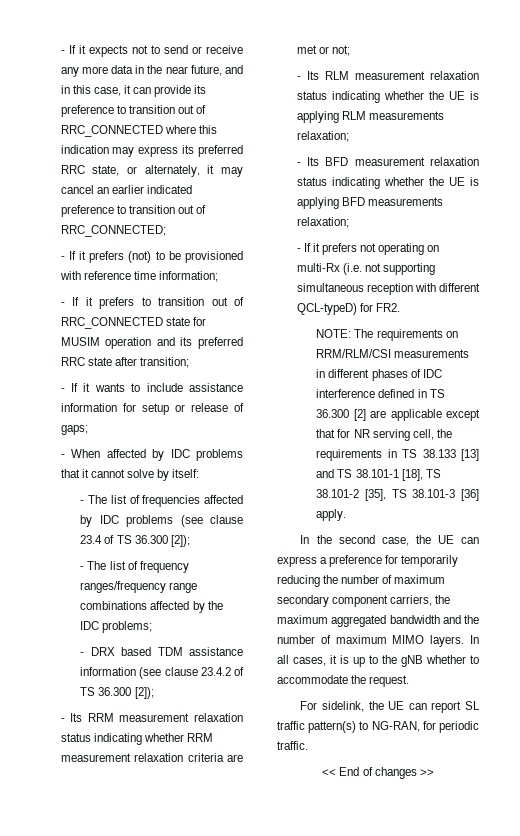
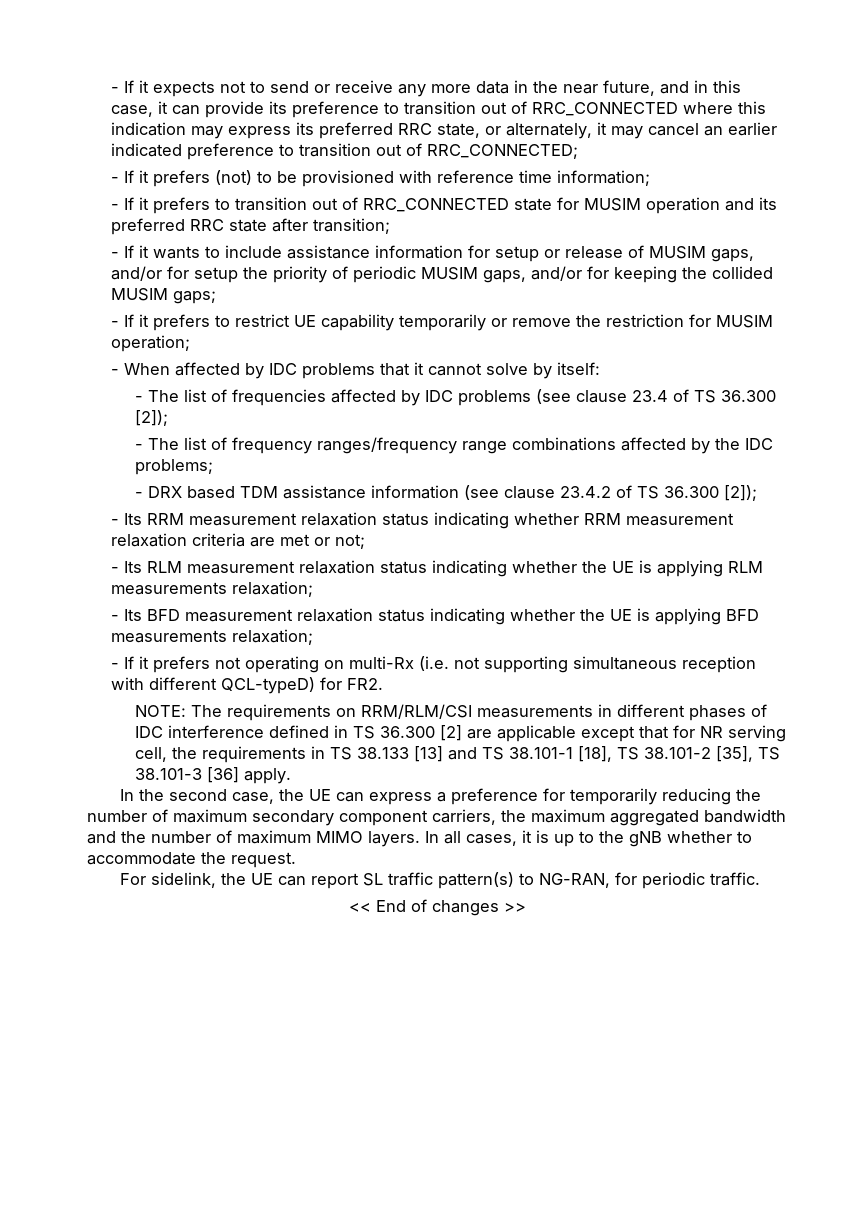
[60,425,88,435] gaps; -> [648,246,754,262] [110,266,773,283] [110,288,216,304] [110,314,773,331] [110,335,190,352] MUSIM gaps, and/or for setup the priority of periodic MUSIM gaps, and/or for keeping the collided MUSIM gaps; // - If it prefers to restrict UE capability temporarily or remove the restriction for MUSIM operation;

